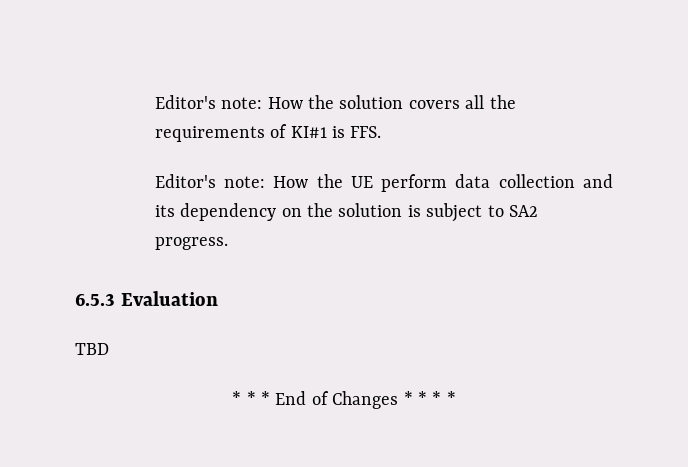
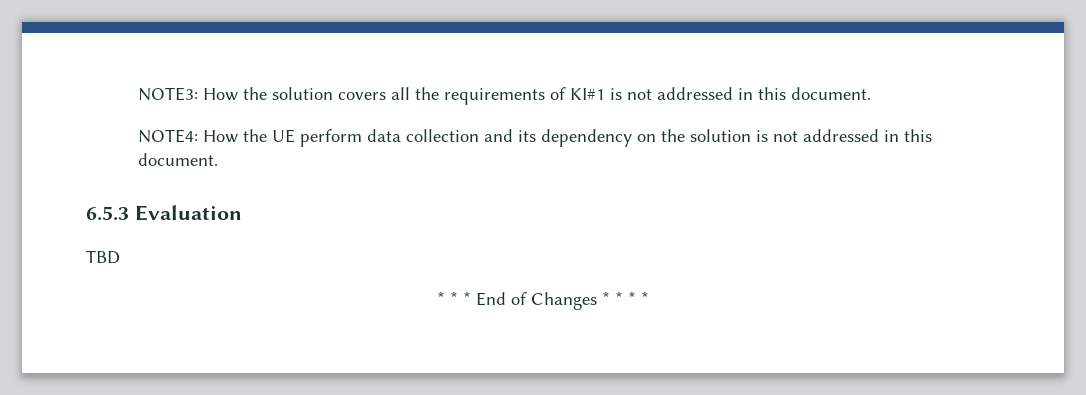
[154,95,263,109] Editor's note: -> [137,87,198,101] NOTE3:
[350,126,382,138] [154,174,266,188] FFS. // Editor's note: -> [626,87,871,100] [137,129,198,143] not addressed in this document. // NOTE4:
[426,203,538,222] [154,237,228,250] subject to SA2 progress. -> [772,129,932,142] [137,153,218,166] not addressed in this document.

